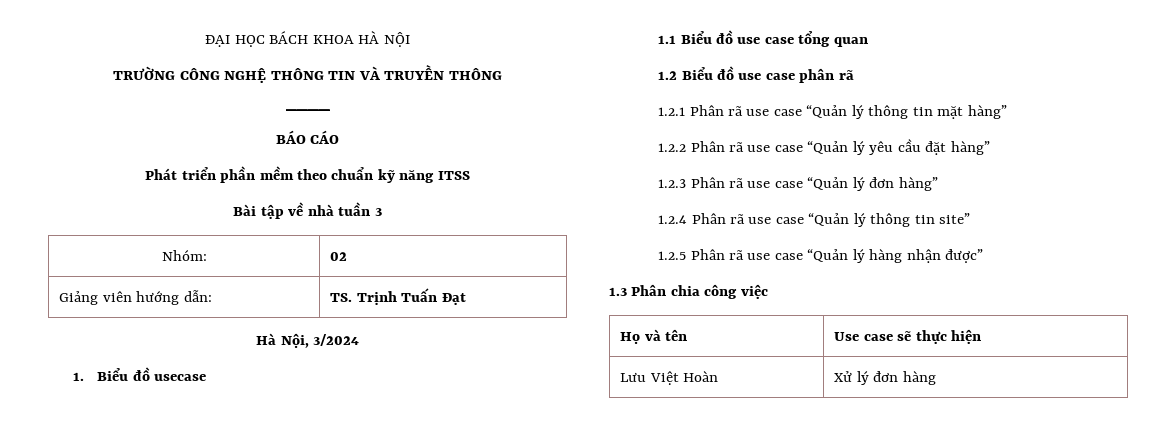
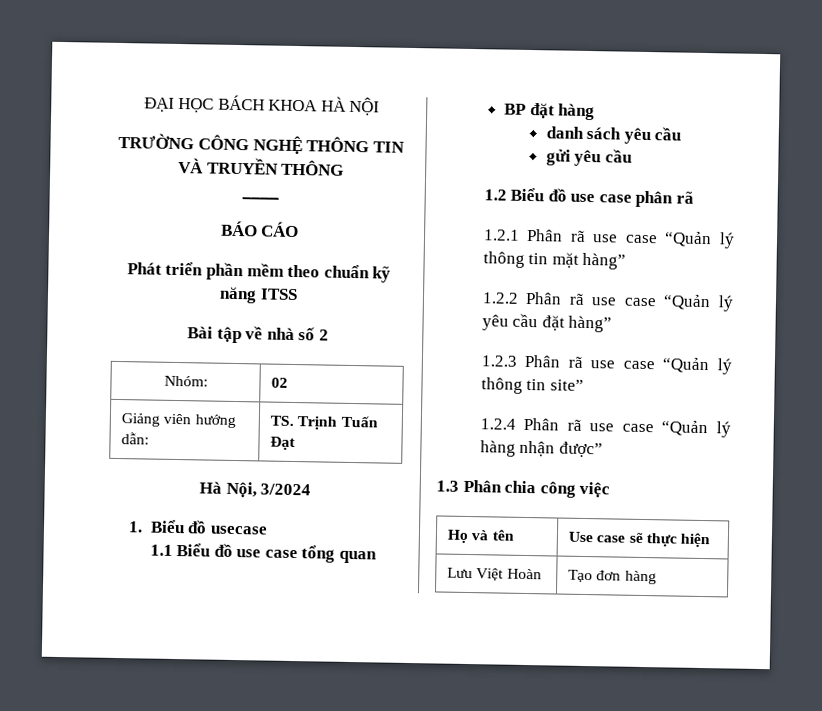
[338,202,382,216] tuần 3 -> [298,327,329,341] số 2
(868, 42) none -> [504,102,596,121] [545,126,682,145] [545,149,632,167] // BP đặt hàng // danh sách yêu cầu // gửi yêu cầu
[869,177,938,191] [658,213,866,227] đơn hàng” // 1.2.4 Phân rã use case “Quản lý -> (732, 366) none
[658,251,687,260] 1.2.5 -> [479,418,516,430] 1.2.4
[834,371,869,385] Xử lý -> [568,569,594,583] Tạo

